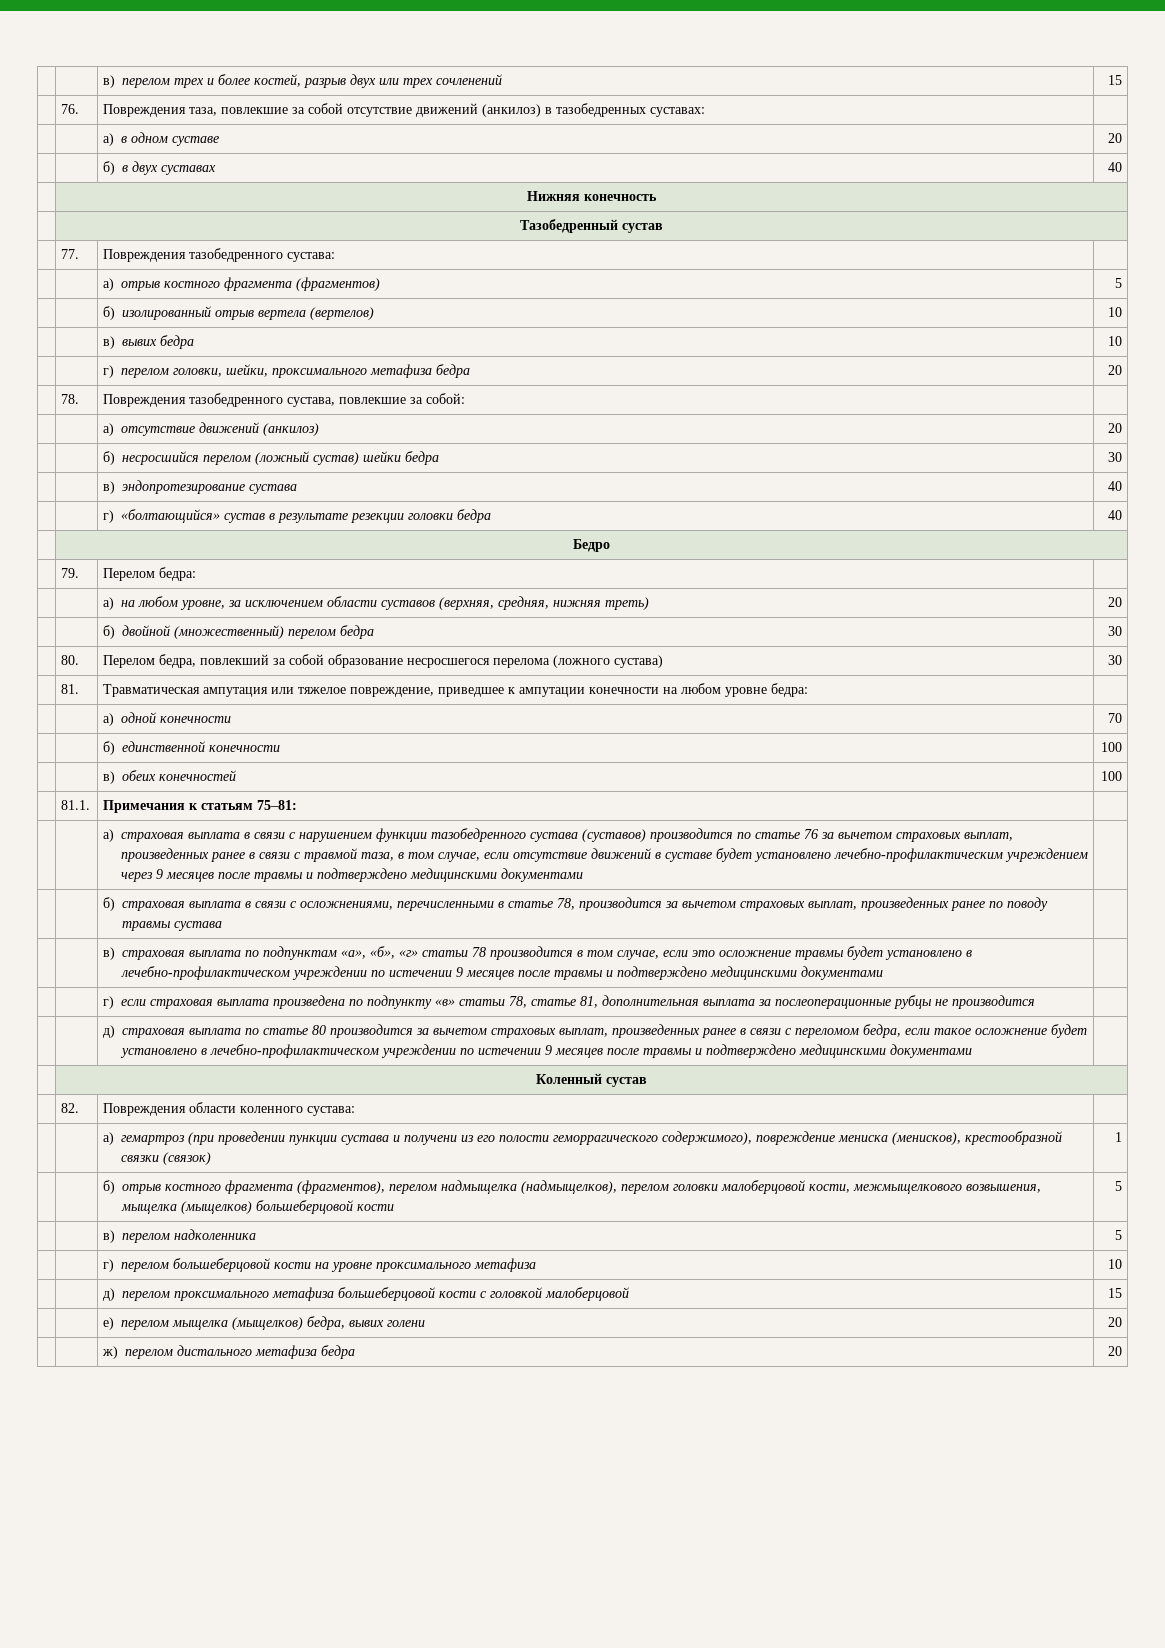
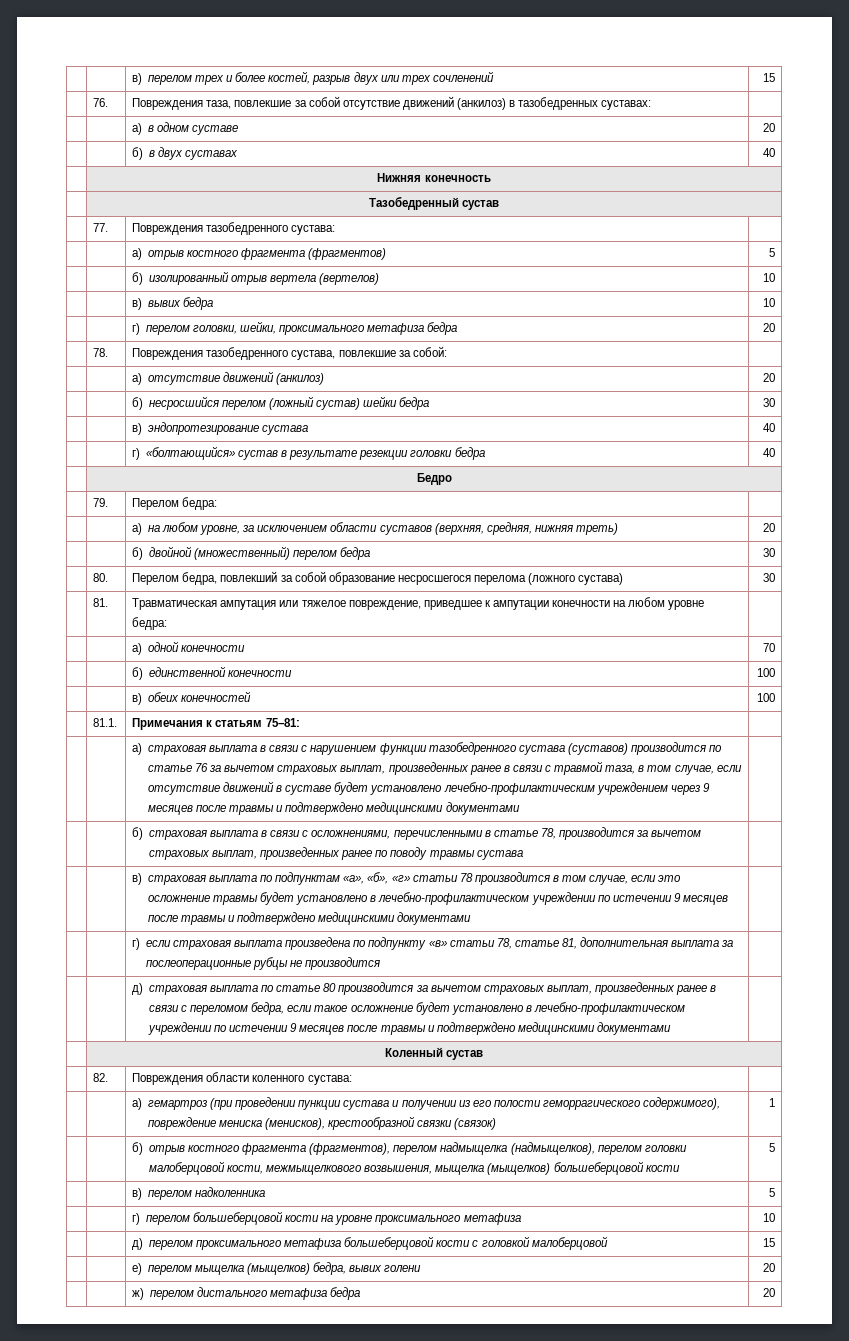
[403,1135,457,1145] получени -> [401,1100,457,1110] получении

